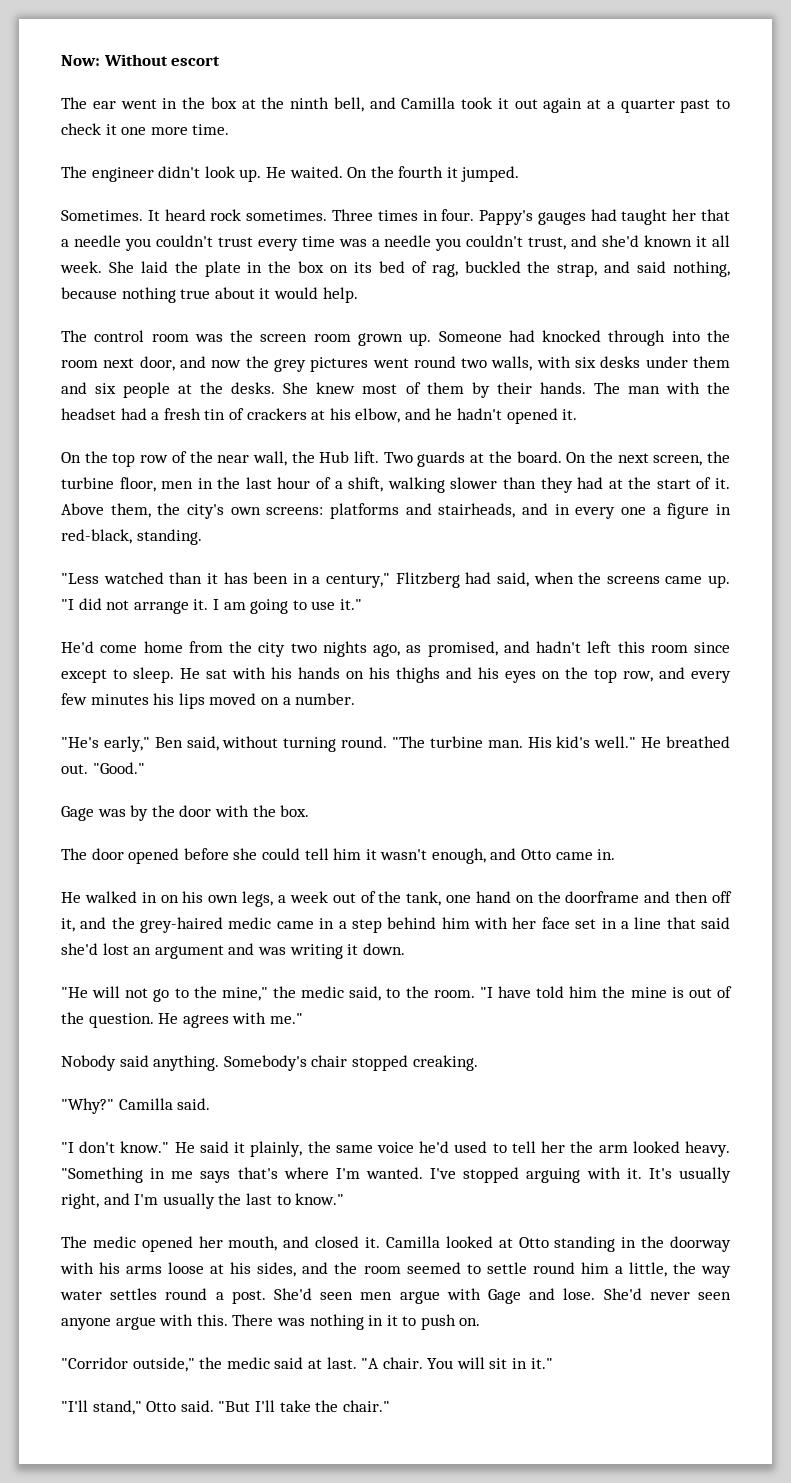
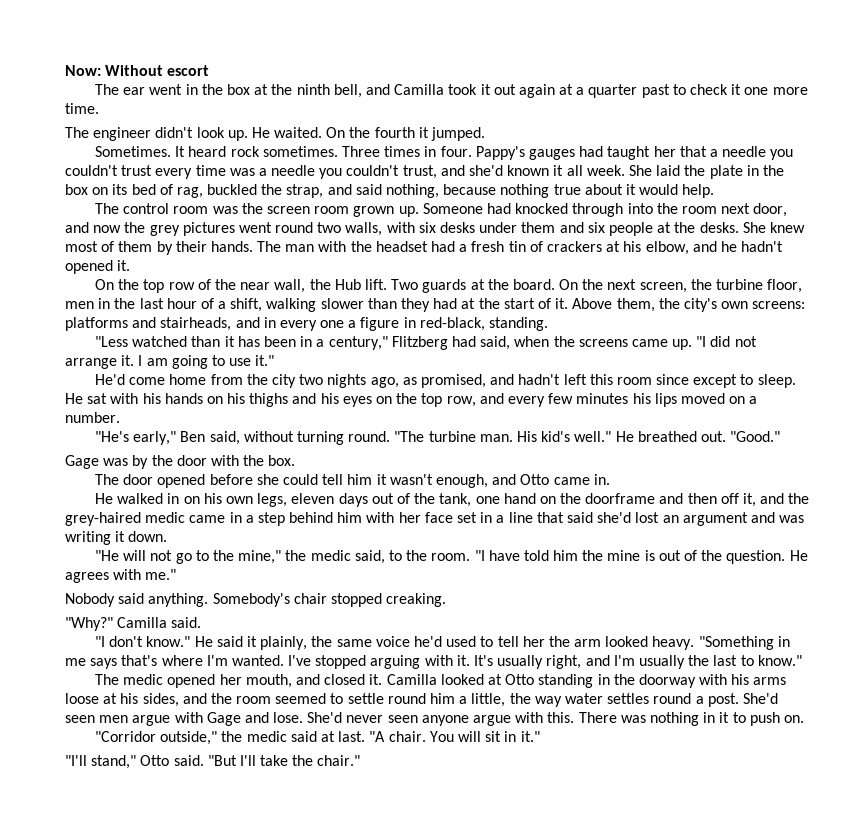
[277,891,328,903] a week -> [291,493,368,507] eleven days

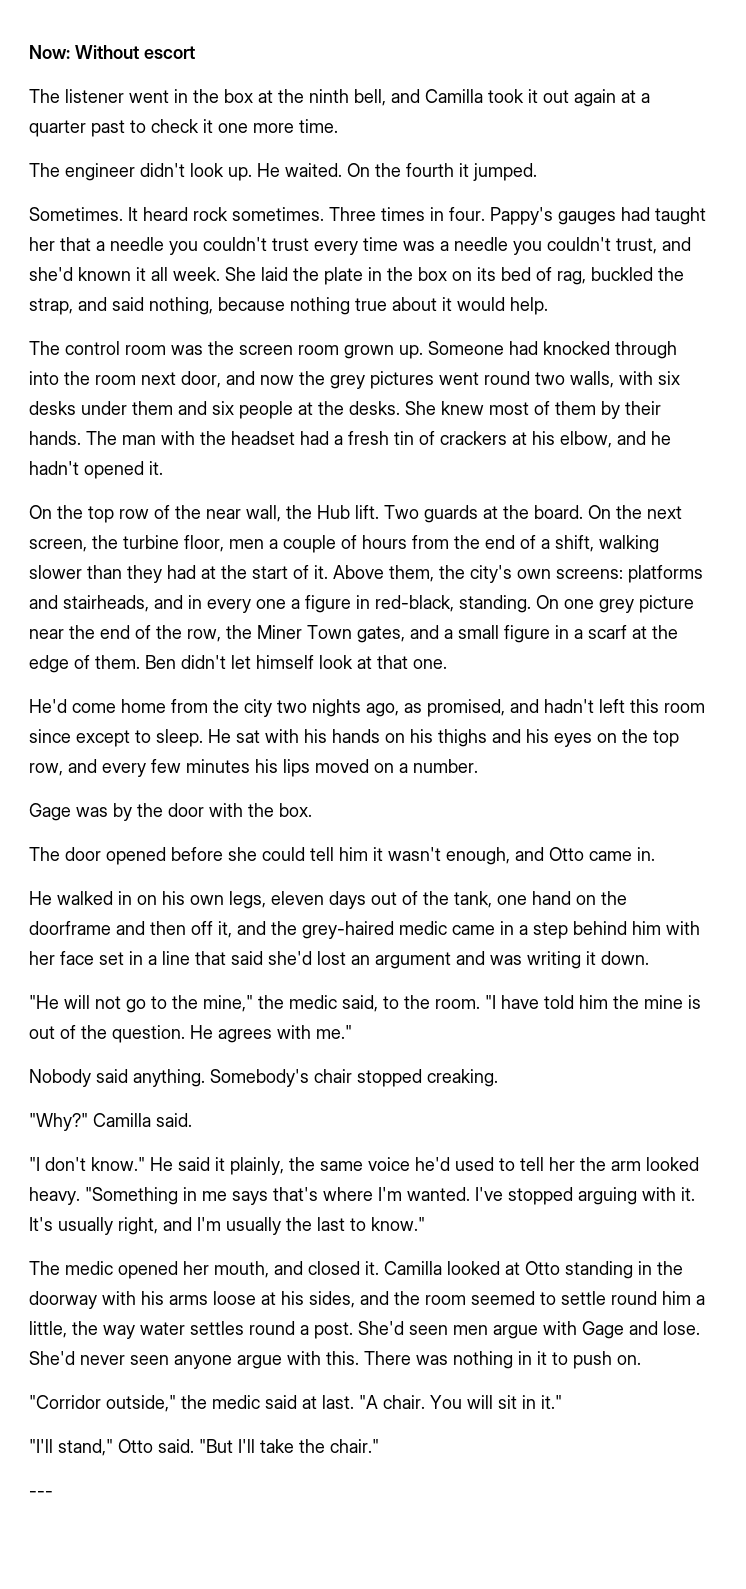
[123,87,146,95] ear -> [65,89,124,103] listener
[98,298,197,309] in the last hour -> [269,535,515,553] a couple of hours from the end
[95,336,757,350] [65,355,275,369] // "Less watched than it has been in a century," Flitzberg had said, when the screens came up. "I did not arrange it. I am going to use it." -> [536,595,694,613] [29,625,678,643] [29,655,447,673] On one grey picture near the end of the row, the Miner Town gates, and a small figure in a scarf at the edge of them. Ben didn't let himself look at that one.
[95,431,781,445] // "He's early," Ben said, without turning round. "The turbine man. His kid's well." He breathed out. "Good." -> (478, 766) none
(361, 760) none -> [29,1491,53,1497] // ---

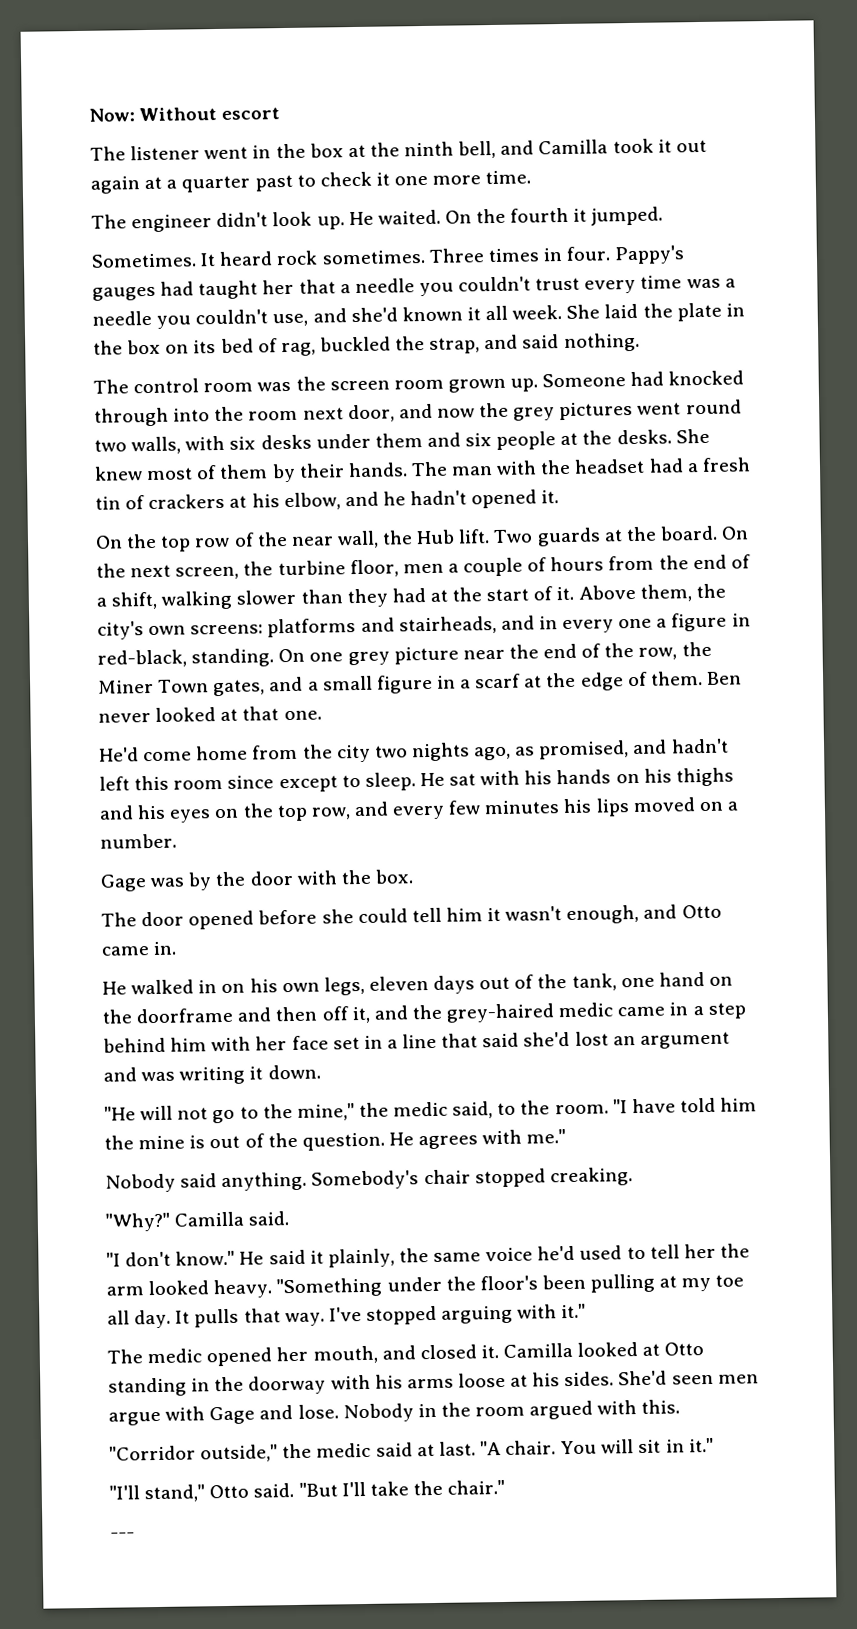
[616,238,657,254] trust, -> [272,313,309,327] use,
[149,297,548,315] nothing, because nothing true about it would help. -> [563,332,640,352] nothing.
[181,655,353,669] didn't let himself look -> [98,707,217,723] never looked
[183,1187,695,1205] [29,1217,425,1235] in me says that's where I'm wanted. I've stopped arguing with it. It's usually right, and I'm usually the last to know." -> [386,1273,745,1293] [107,1303,587,1329] under the floor's been pulling at my toe all day. It pulls that way. I've stopped arguing with it."
[309,1291,705,1308] [29,1321,353,1339] sides, and the room seemed to settle round him a little, the way water settles round a post. -> [564,1371,615,1387] sides.
[29,1351,641,1369] She'd never seen anyone argue with this. There was nothing in it to push on. -> [342,1399,681,1423] Nobody in the room argued with this.

